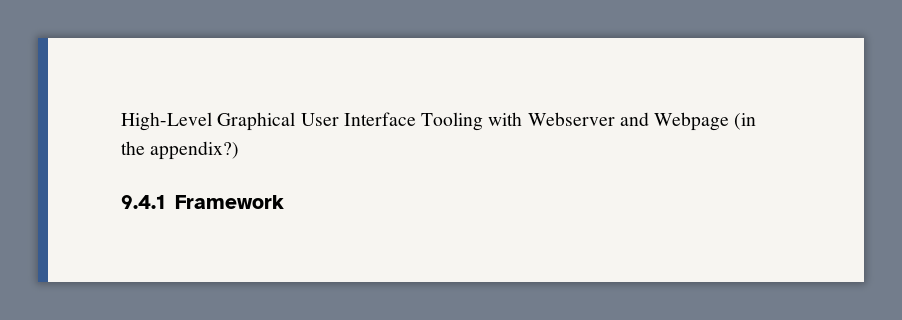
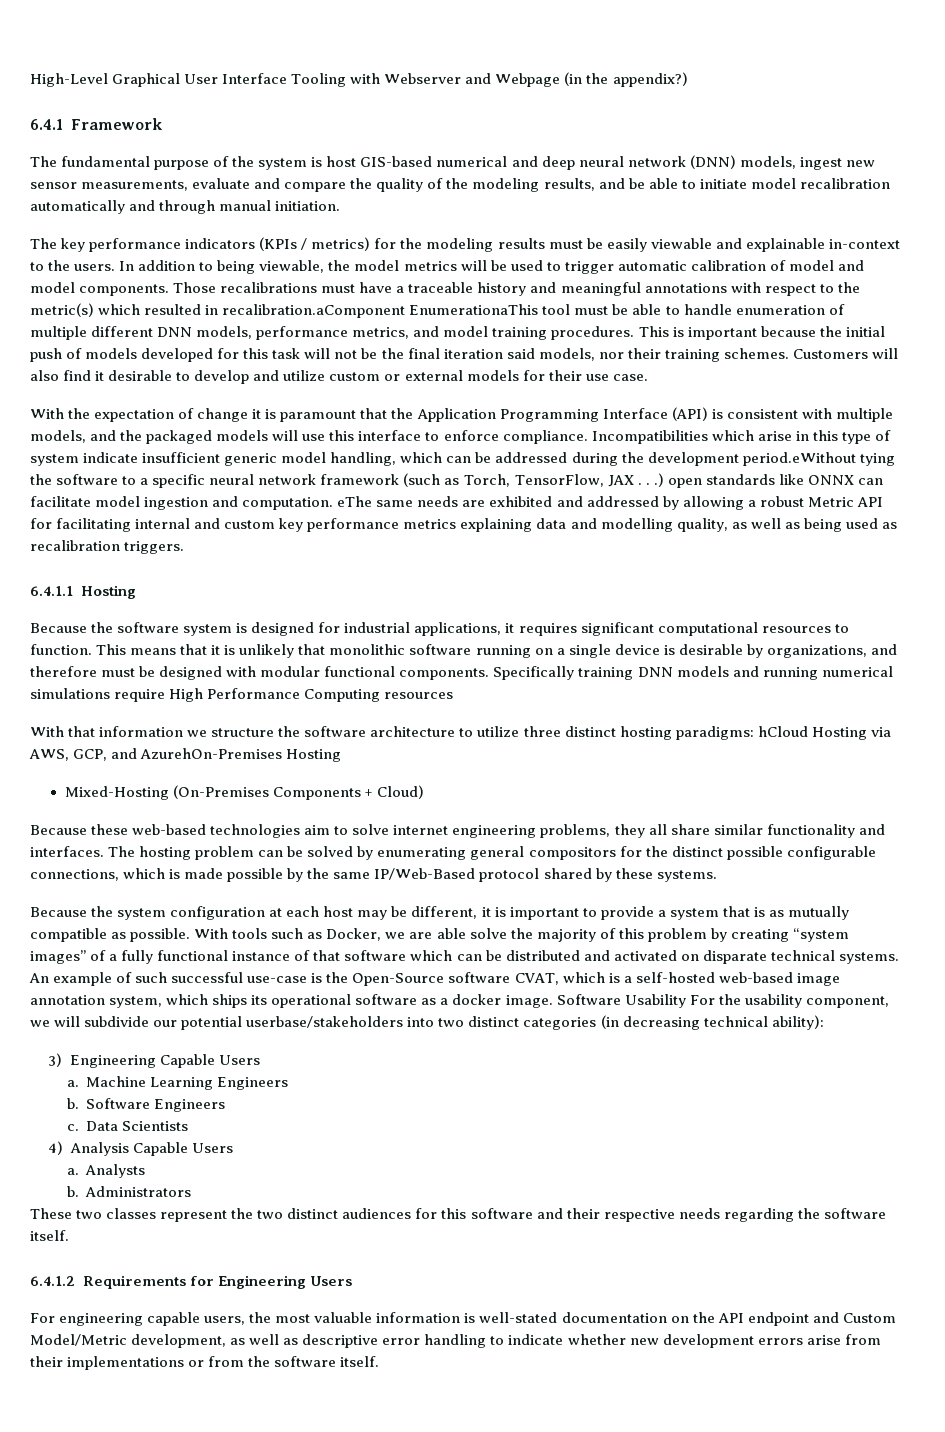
[121,195,165,209] 9.4.1 -> [30,119,63,130] 6.4.1
(284, 202) none -> [30,155,875,170] [30,178,890,192] [30,200,341,214] [30,237,900,252] [30,260,864,274] [30,282,860,296] [30,303,845,318] [30,326,885,340] [30,348,898,362] [30,370,648,384] [30,407,893,422] [30,430,891,444] [30,452,895,466] [30,473,883,488] [30,496,883,510] [30,518,897,532] [30,540,185,554] [30,585,136,599] [30,622,849,636] [30,644,897,658] [30,666,893,680] [30,688,454,702] [30,726,891,740] [29,748,342,762] [64,785,425,800] [30,824,885,838] [30,846,876,860] [30,868,717,882] [30,906,849,920] [30,928,849,942] [30,950,899,964] [29,972,840,986] [30,994,889,1008] [30,1015,824,1030] [48,1053,260,1068] [66,1076,289,1090] [66,1098,226,1112] [66,1121,189,1131] [48,1141,233,1156] [66,1164,146,1178] [66,1186,192,1197] [30,1208,886,1222] [30,1230,69,1241] [30,1275,352,1289] [30,1312,896,1326] [30,1334,881,1348] [30,1356,380,1370] // The fundamental purpose of the system is host GIS-based numerical and deep neural network (DNN) models, ingest new sensor measurements, evaluate and compare the quality of the modeling results, and be able to initiate model recalibration automatically and through manual initiation. // The key performance indicators (KPIs / metrics) for the modeling results must be easily viewable and explainable in-context to the users. In addition to being viewable, the model metrics will be used to trigger automatic calibration of model and model components. Those recalibrations must have a traceable history and meaningful annotations with respect to the metric(s) which resulted in recalibration.aComponent EnumerationaThis tool must be able to handle enumeration of multiple different DNN models, performance metrics, and model training procedures. This is important because the initial push of models developed for this task will not be the final iteration said models, nor their training schemes. Customers will also find it desirable to develop and utilize custom or external models for their use case. // With the expectation of change it is paramount that the Application Programming Interface (API) is consistent with multiple models, and the packaged models will use this interface to enforce compliance. Incompatibilities which arise in this type of system indicate insufficient generic model handling, which can be addressed during the development period.eWithout tying the software to a specific neural network framework (such as Torch, TensorFlow, JAX . . .) open standards like ONNX can facilitate model ingestion and computation. eThe same needs are exhibited and addressed by allowing a robust Metric API for facilitating internal and custom key performance metrics explaining data and modelling quality, as well as being used as recalibration triggers. // 6.4.1.1 Hosting // Because the software system is designed for industrial applications, it requires significant computational resources to function. This means that it is unlikely that monolithic software running on a single device is desirable by organizations, and therefore must be designed with modular functional components. Specifically training DNN models and running numerical simulations require High Performance Computing resources // With that information we structure the software architecture to utilize three distinct hosting paradigms: hCloud Hosting via AWS, GCP, and AzurehOn-Premises Hosting // Mixed-Hosting (On-Premises Components + Cloud) // Because these web-based technologies aim to solve internet engineering problems, they all share similar functionality and interfaces. The hosting problem can be solved by enumerating general compositors for the distinct possible configurable connections, which is made possible by the same IP/Web-Based protocol shared by these systems. // Because the system configuration at each host may be different, it is important to provide a system that is as mutually compatible as possible. With tools such as Docker, we are able solve the majority of this problem by creating “system images” of a fully functional instance of that software which can be distributed and activated on disparate technical systems. An example of such successful use-case is the Open-Source software CVAT, which is a self-hosted web-based image annotation system, which ships its operational software as a docker image. Software Usability For the usability component, we will subdivide our potential userbase/stakeholders into two distinct categories (in decreasing technical ability): // 3) Engineering Capable Users // a. Machine Learning Engineers // b. Software Engineers // c. Data Scientists // 4) Analysis Capable Users // a. Analysts // b. Administrators // These two classes represent the two distinct audiences for this software and their respective needs regarding the software itself. // 6.4.1.2 Requirements for Engineering Users // For engineering capable users, the most valuable information is well-stated documentation on the API endpoint and Custom Model/Metric development, as well as descriptive error handling to indicate whether new development errors arise from their implementations or from the software itself.

